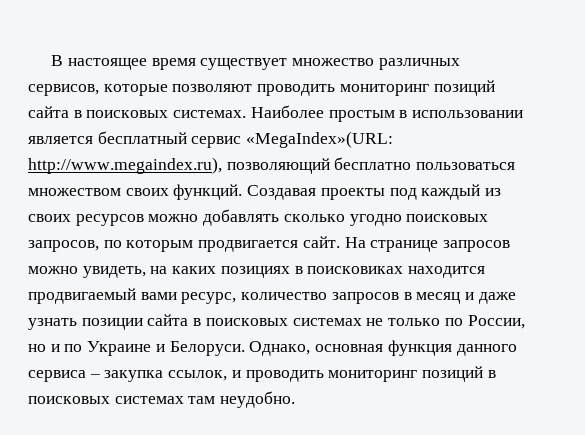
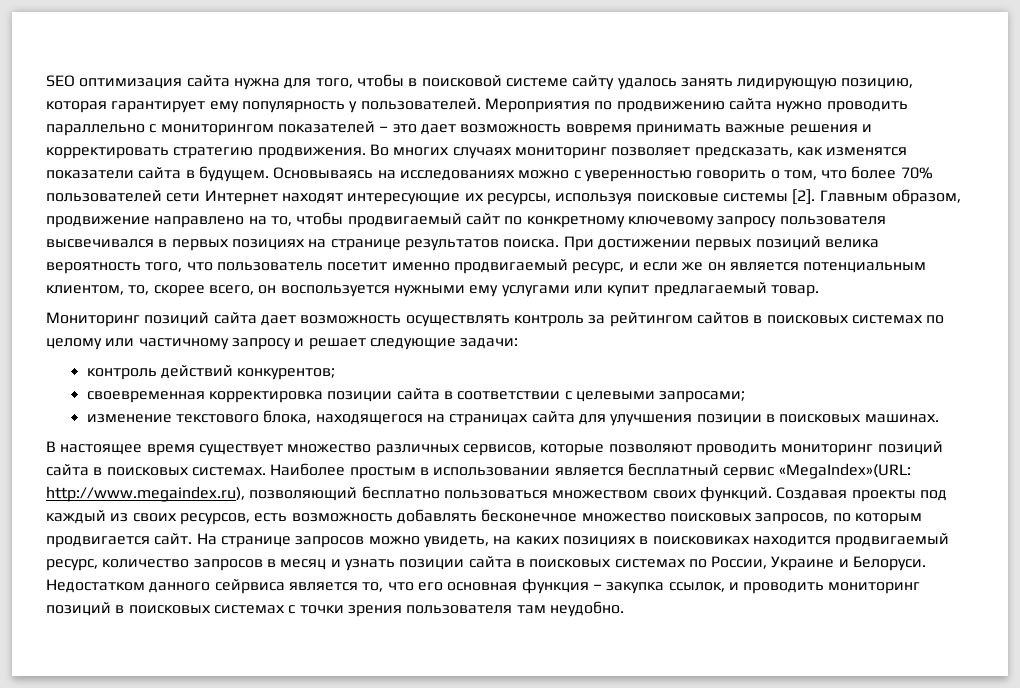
(51, 60) none -> [46,74,914,90] [46,98,908,113] [46,121,872,136] [46,144,908,159] [46,166,933,182] [46,189,961,205] [46,212,886,228] [46,236,879,251] [46,259,927,274] [46,282,819,297] [46,312,945,327] [46,338,519,350] [86,365,336,380] [86,388,746,403] [86,410,939,426] SEO оптимизация сайта нужна для того, чтобы в поисковой системе сайту удалось занять лидирующую позицию, которая гарантирует ему популярность у пользователей. Мероприятия по продвижению сайта нужно проводить параллельно с мониторингом показателей – это дает возможность вовремя принимать важные решения и корректировать стратегию продвижения. Во многих случаях мониторинг позволяет предсказать, как изменятся показатели сайта в будущем. Основываясь на исследованиях можно с уверенностью говорить о том, что более 70% пользователей сети Интернет находят интересующие их ресурсы, используя поисковые системы [2]. Главным образом, продвижение направлено на то, чтобы продвигаемый сайт по конкретному ключевому запросу пользователя высвечивался в первых позициях на странице результатов поиска. При достижении первых позиций велика вероятность того, что пользователь посетит именно продвигаемый ресурс, и если же он является потенциальным клиентом, то, скорее всего, он воспользуется нужными ему услугами или купит предлагаемый товар. // Мониторинг позиций сайта дает возможность осуществлять контроль за рейтингом сайтов в поисковых системах по целому или частичному запросу и решает следующие задачи: // контроль действий конкурентов; // своевременная корректировка позиции сайта в соответствии с целевыми запросами; // изменение текстового блока, находящегося на страницах сайта для улучшения позиции в поисковых машинах. //
[75,209,402,226] ресурсов можно добавлять сколько угодно -> [179,509,666,525] ресурсов, есть возможность добавлять бесконечное множество
[140,292,177,300] вами -> (950, 540) none
[478,292,516,304] даже -> (341, 563) none
[366,315,525,329] [28,340,517,356] [28,370,86,382] не только по России, но и по Украине и Белоруси. Однако, основная функция данного сервиса -> [688,556,927,571] [46,578,589,594] по России, Украине и Белоруси. Недостатком данного сейрвиса является то, что его основная функция
(184, 400) none -> [288,605,513,617] с точки зрения пользователя

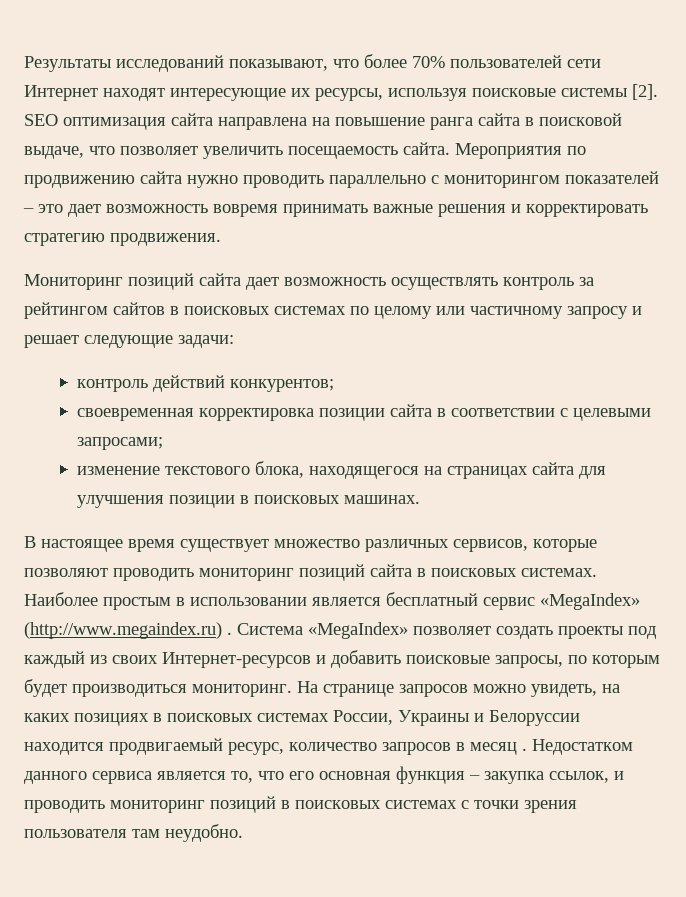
[46,74,914,90] [46,98,481,113] SEO оптимизация сайта нужна для того, чтобы в поисковой системе сайту удалось занять лидирующую позицию, которая гарантирует ему популярность у пользователей. -> [24,54,601,72] [24,84,658,101] [24,113,622,130] [24,142,450,159] Результаты исследований показывают, что более 70% пользователей сети Интернет находят интересующие их ресурсы, используя поисковые системы [2]. SEO оптимизация сайта направлена на повышение ранга сайта в поисковой выдаче, что позволяет увеличить посещаемость сайта.
[369,144,908,159] [46,166,933,182] [46,189,961,205] [46,212,886,228] [46,236,879,251] [46,259,927,274] [46,282,819,297] Во многих случаях мониторинг позволяет предсказать, как изменятся показатели сайта в будущем. Основываясь на исследованиях можно с уверенностью говорить о том, что более 70% пользователей сети Интернет находят интересующие их ресурсы, используя поисковые системы [2]. Главным образом, продвижение направлено на то, чтобы продвигаемый сайт по конкретному ключевому запросу пользователя высвечивался в первых позициях на странице результатов поиска. При достижении первых позиций велика вероятность того, что пользователь посетит именно продвигаемый ресурс, и если же он является потенциальным клиентом, то, скорее всего, он воспользуется нужными ему услугами или купит предлагаемый товар. -> (221, 239) none
[778,463,911,479] [46,486,848,502] «MegaIndex»(URL: http://www.megaindex.ru), позволяющий бесплатно пользоваться множеством своих функций. Создавая -> [540,593,640,610] [24,622,553,639] «MegaIndex» (http://www.megaindex.ru) . Система «MegaIndex» позволяет создать
[179,509,922,525] [46,533,193,548] ресурсов, есть возможность добавлять бесконечное множество поисковых запросов, по которым продвигается сайт. -> [162,650,660,668] [24,679,292,697] Интернет-ресурсов и добавить поисковые запросы, по которым будет производиться мониторинг.
[652,536,750,545] поисковиках -> [167,710,580,726] поисковых системах России, Украины и Белоруссии
[330,556,927,571] и узнать позиции сайта в поисковых системах по России, Украине и Белоруси. -> [522,748,527,751] .
[214,579,285,594] сейрвиса -> [92,771,152,784] сервиса

